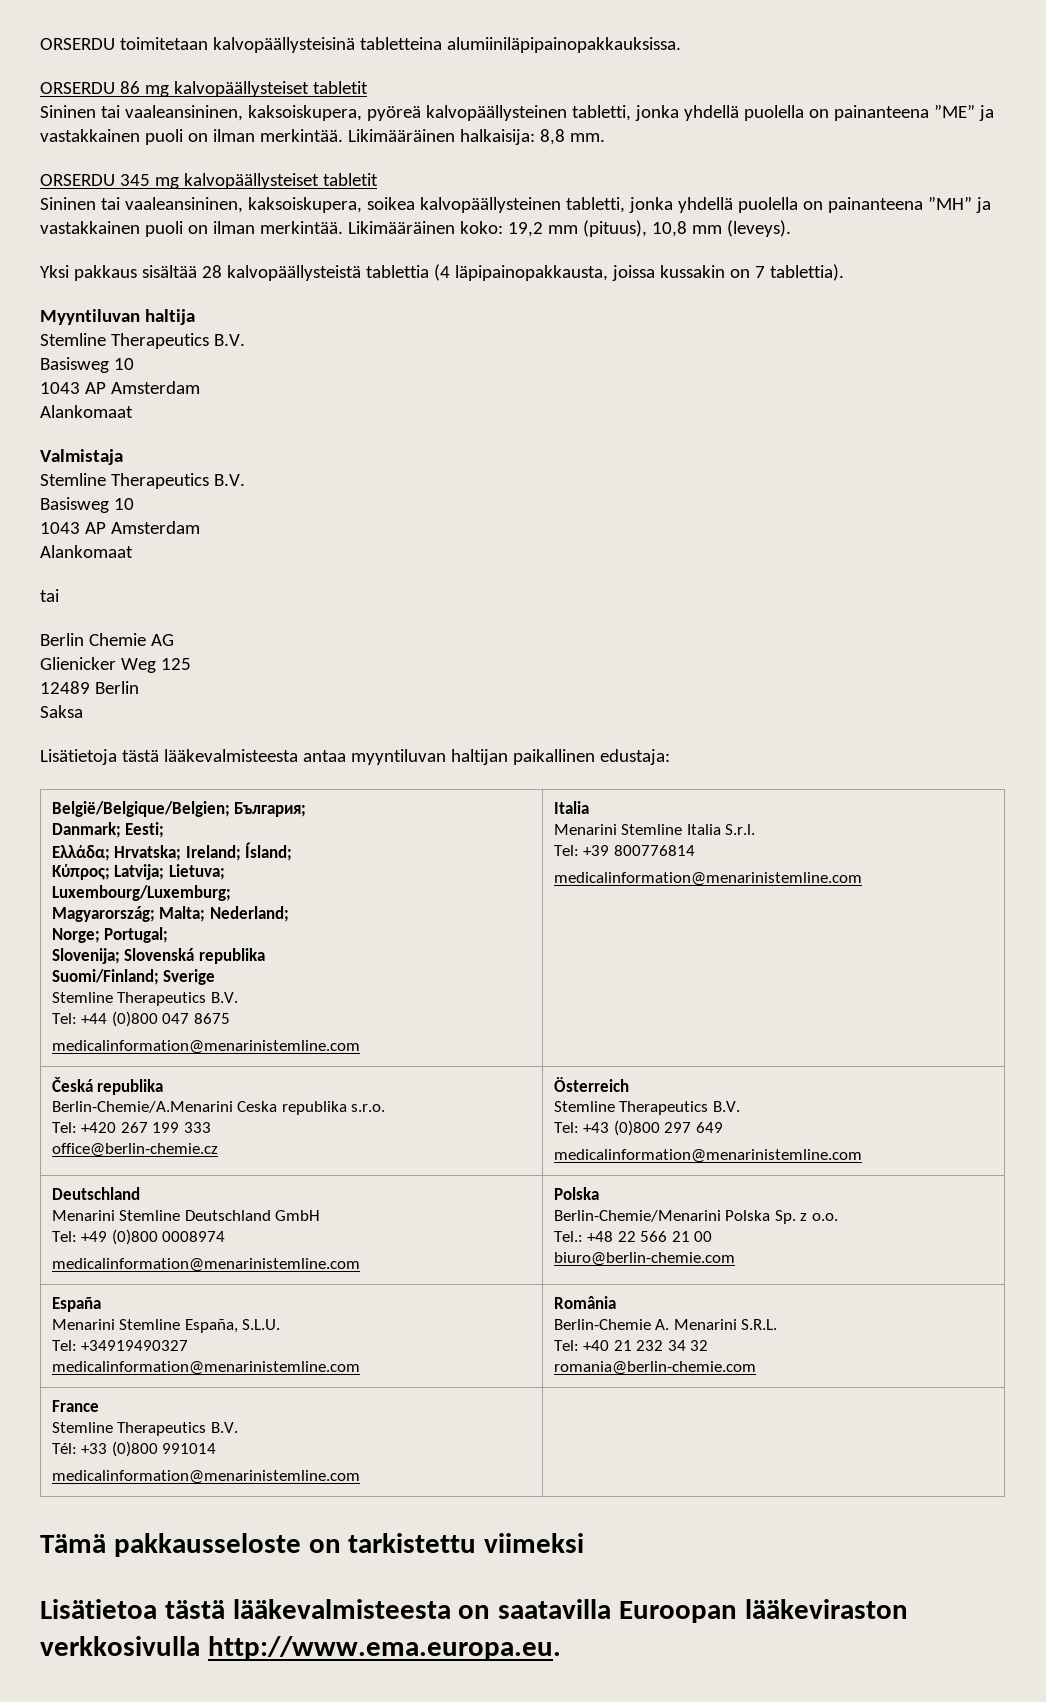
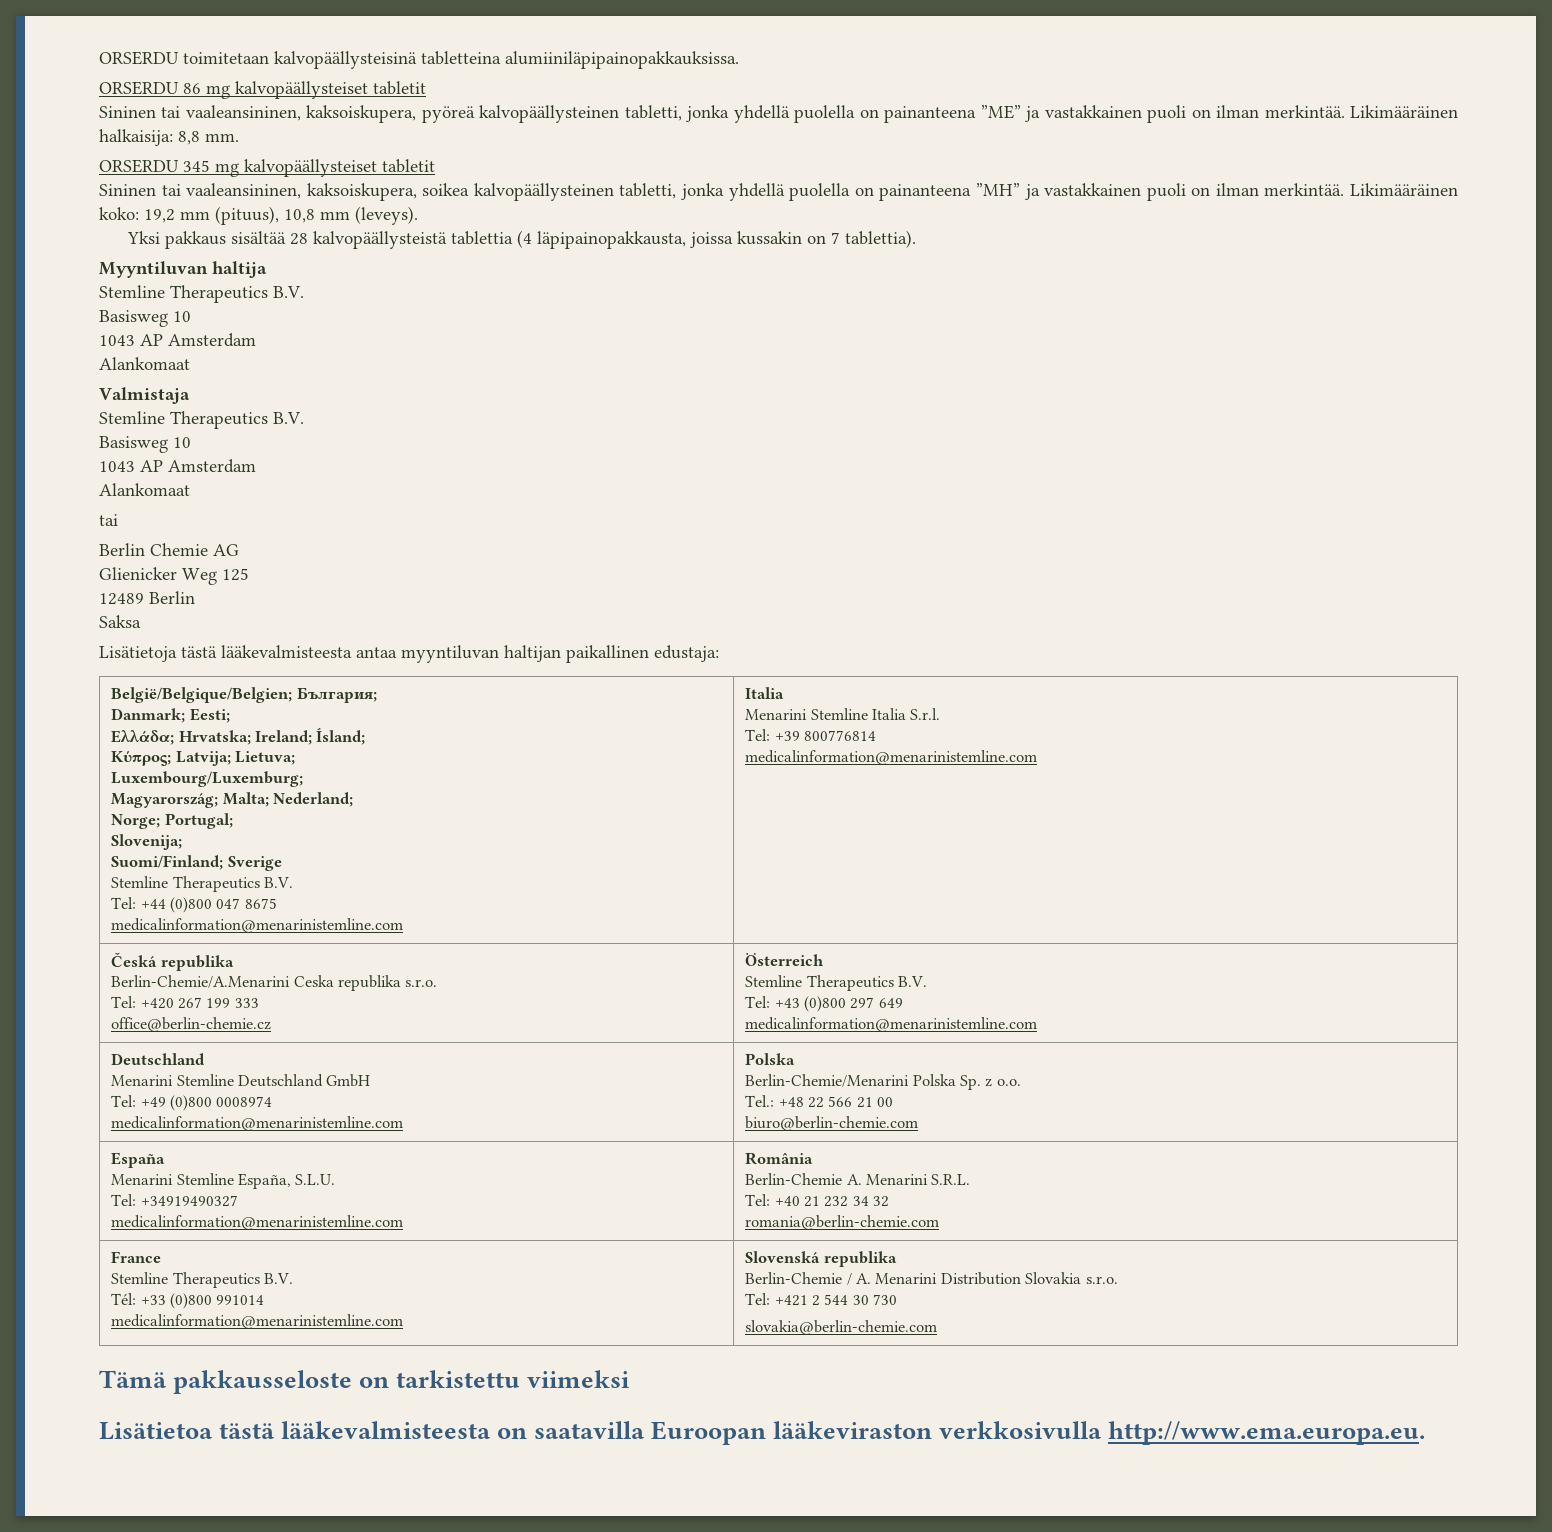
[124,948,265,964] Slovenská republika -> (183, 842) none
(360, 1477) none -> [745,1251,897,1267] [745,1272,1118,1285] [745,1293,898,1306] [745,1320,938,1335] Slovenská republika // Berlin-Chemie / A. Menarini Distribution Slovakia s.r.o. // Tel: +421 2 544 30 730 // slovakia@berlin-chemie.com

